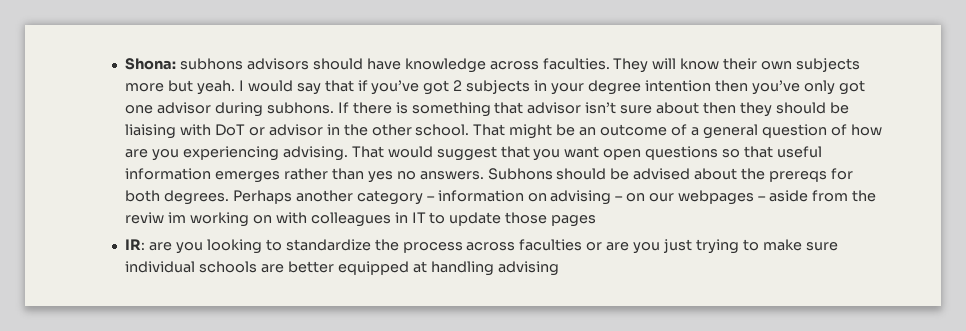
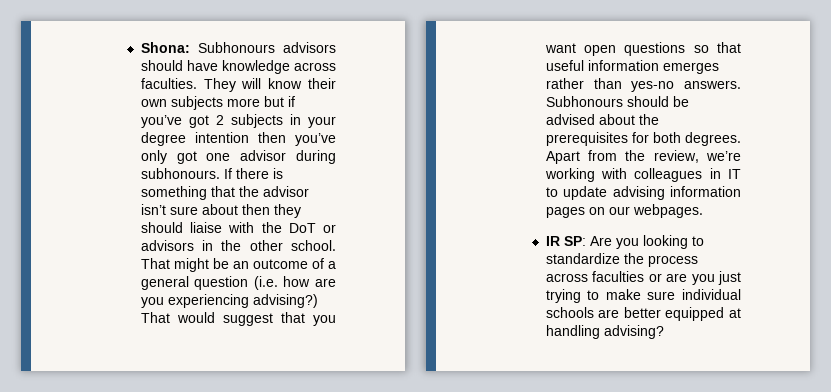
[180,58,244,70] subhons -> [197,42,275,53] Subhonours
[196,80,354,95] yeah. I would say that -> (284, 101) none
[266,102,334,114] subhons. -> [140,168,220,179] subhonours.
(524, 108) none -> [238,186,259,197] the
[829,102,849,114] [125,124,212,139] be liaising with -> [190,222,282,233] liaise with the
[268,124,323,136] advisor -> [140,240,194,251] advisors
[830,124,847,136] of -> [253,276,278,290] (i.e.
[282,146,348,161] advising. -> [252,294,318,308] advising?)
[367,168,553,183] yes no answers. Subhons -> [631,80,741,92] [545,96,623,107] yes-no answers. Subhonours
[769,171,828,182] prereqs -> [545,132,628,146] prerequisites
[232,190,876,205] [125,212,272,227] Perhaps another category – information on advising – on our webpages – aside from the reviw im working on -> [545,150,741,164] [544,168,595,182] Apart from the review, we’re working
[505,212,548,224] those -> [612,186,741,200] advising information
[125,239,173,251] // IR: are -> [588,204,703,218] [545,236,612,246] on our webpages. // IR SP: Are
[497,261,559,276] advising -> [603,325,664,339] advising?

